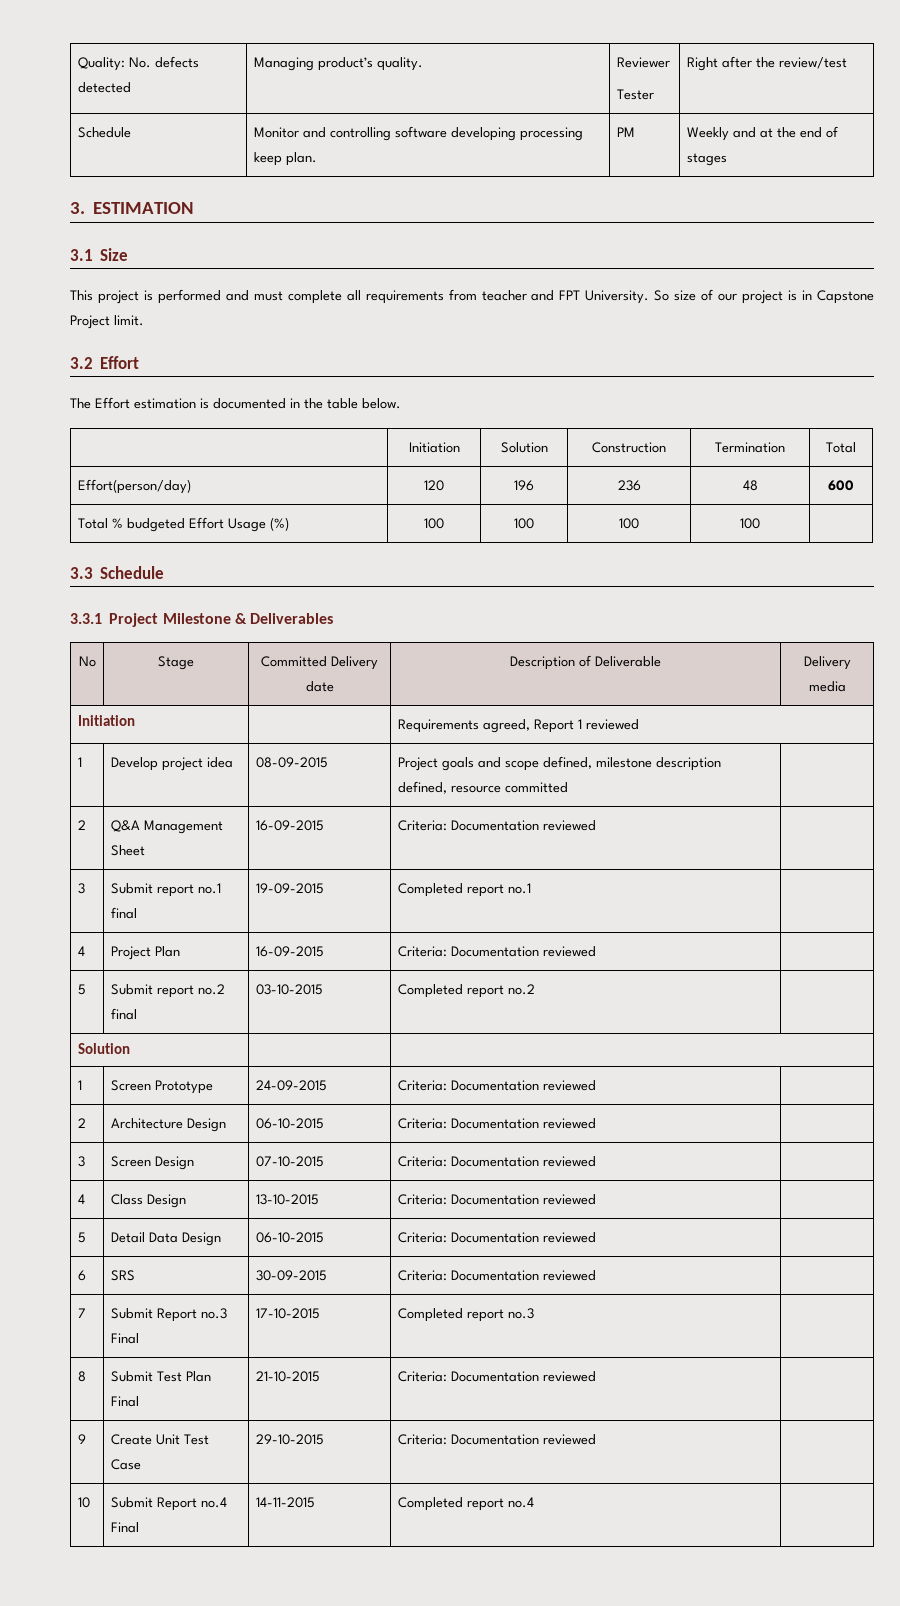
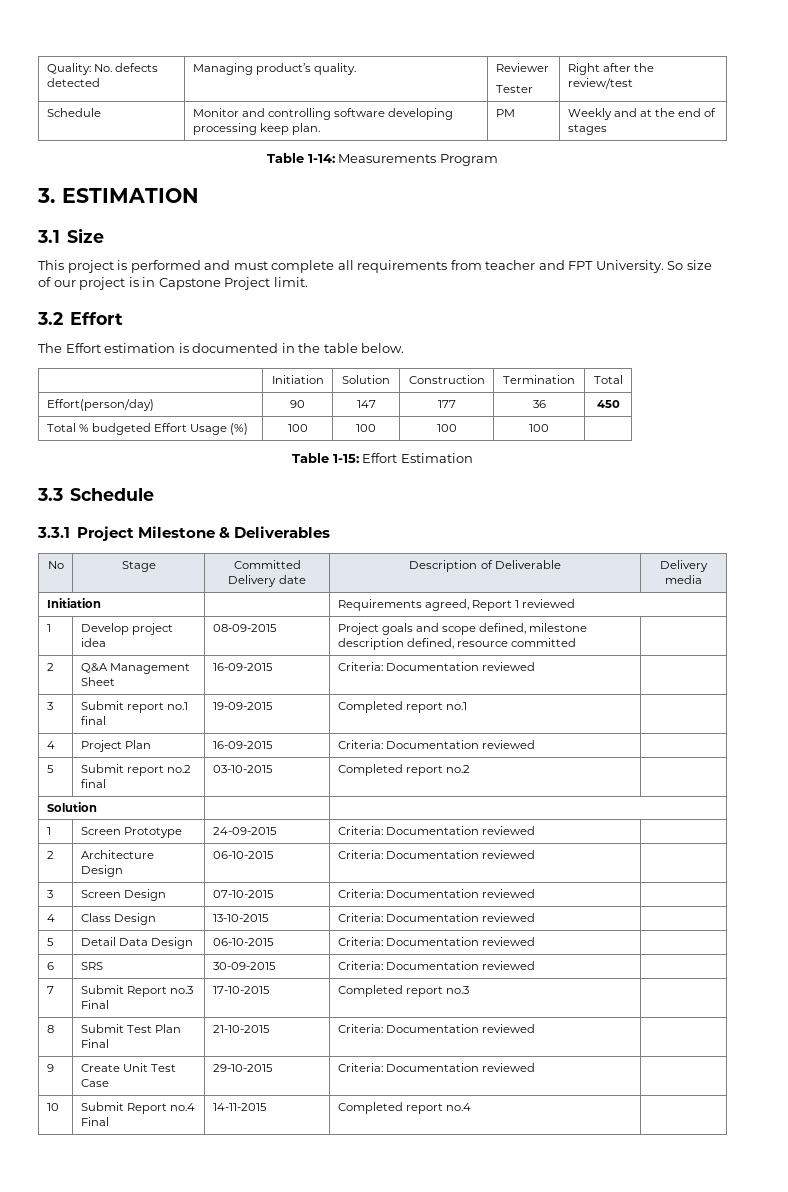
(727, 159) none -> [267,153,498,166] // Table 1-14: Measurements Program
[424,480,444,491] [514,480,534,491] [617,480,641,491] [742,480,758,491] [828,480,854,491] 120 | 196 | 236 | 48 | 600 -> [290,400,305,408] [356,400,376,408] [437,400,456,408] [532,400,546,408] [596,400,620,408] 90 | 147 | 177 | 36 | 450
(760, 523) none -> [292,453,473,463] // Table 1-15: Effort Estimation

